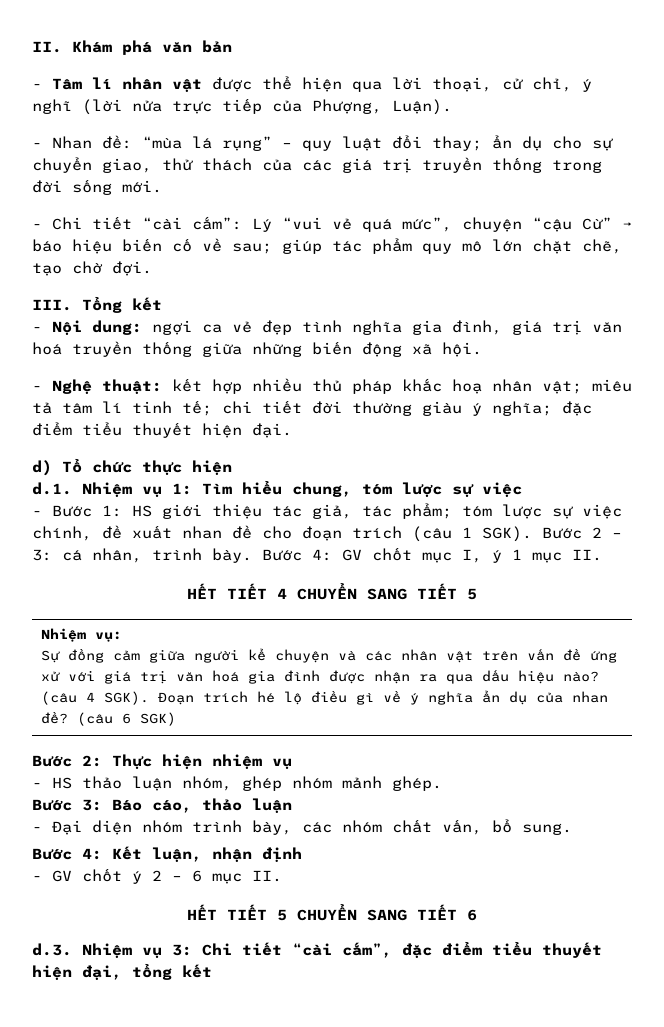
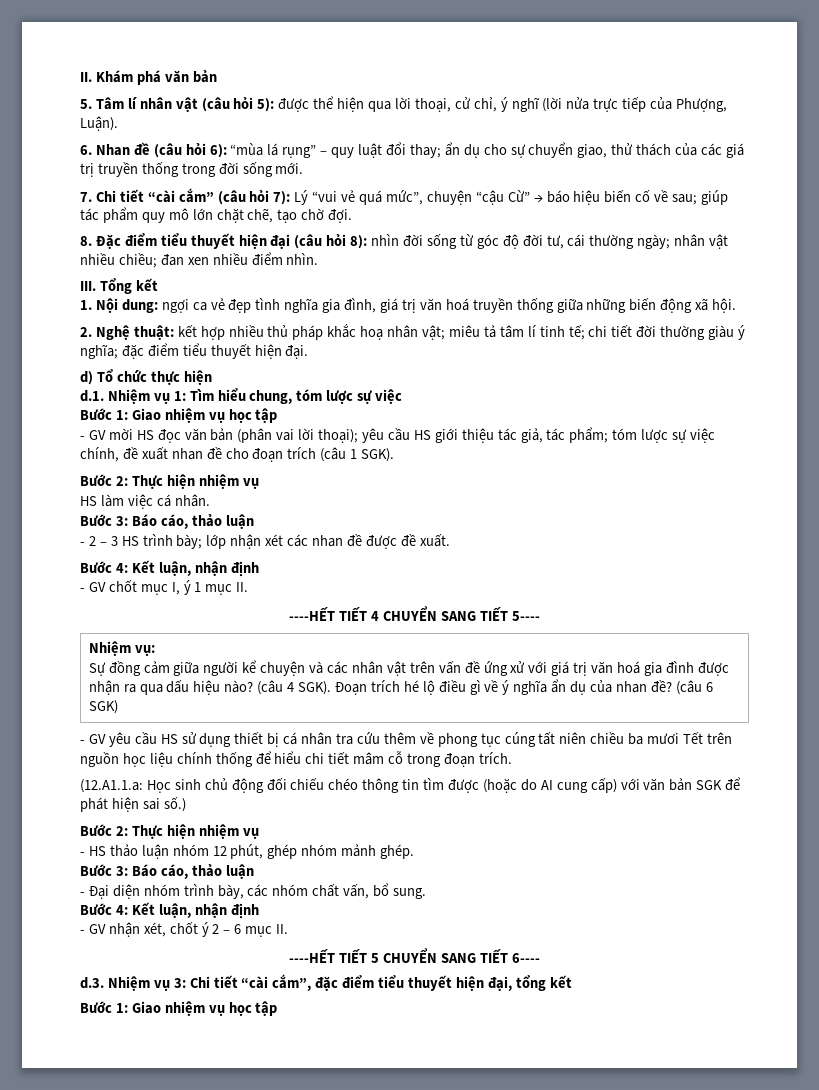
[32,84,42,89] - -> [80,99,92,109] 5.
(202, 86) none -> [201,97,275,112] (câu hỏi 5):
[32,135,132,149] - Nhan đề: -> [80,142,227,158] 6. Nhan đề (câu hỏi 6):
[32,216,242,230] - Chi tiết “cài cắm”: -> [80,188,291,205] 7. Chi tiết “cài cắm” (câu hỏi 7):
(152, 268) none -> [80,233,729,249] [80,252,319,268] // 8. Đặc điểm tiểu thuyết hiện đại (câu hỏi 8): nhìn đời sống từ góc độ đời tư, cái thường ngày; nhân vật nhiều chiều; đan xen nhiều điểm nhìn.
[32,327,42,332] - -> [80,300,92,310] 1.
[32,386,42,391] - -> [80,327,92,337] 2.
[32,505,122,517] - Bước 1: -> [80,408,278,423] [80,428,410,443] Bước 1: Giao nhiệm vụ học tập // - GV mời HS đọc văn bản (phân vai lời thoại); yêu cầu
[542,527,622,539] [32,548,332,563] Bước 2 – 3: cá nhân, trình bày. Bước 4: -> [80,474,259,489] [80,494,210,509] [80,514,254,529] [80,534,450,549] [80,560,259,577] [80,588,85,592] // Bước 2: Thực hiện nhiệm vụ // HS làm việc cá nhân. // Bước 3: Báo cáo, thảo luận // - 2 – 3 HS trình bày; lớp nhận xét các nhan đề được đề xuất. // Bước 4: Kết luận, nhận định // -
[187,583,217,599] HẾT -> [289,607,336,621] ----HẾT
[467,588,477,600] 5 -> [511,611,540,621] 5----
(177, 719) none -> [80,732,732,747] [80,751,512,767] [80,777,741,793] [80,797,186,812] // - GV yêu cầu HS sử dụng thiết bị cá nhân tra cứu thêm về phong tục cúng tất niên chiều ba mươi Tết trên nguồn học liệu chính thống để hiểu chi tiết mâm cỗ trong đoạn trích. // (12.A1.1.a: Học sinh chủ động đối chiếu chéo thông tin tìm được (hoặc do AI cung cấp) với văn bản SGK để phát hiện sai số.)
[182,776,232,791] nhóm, -> [172,844,264,859] nhóm 12 phút,
(72, 876) none -> [108,922,166,937] nhận xét,
[187,904,217,920] HẾT -> [289,949,336,963] ----HẾT
[467,909,477,921] 6 -> [511,953,540,963] 6----
(212, 971) none -> [80,1001,278,1016] // Bước 1: Giao nhiệm vụ học tập

